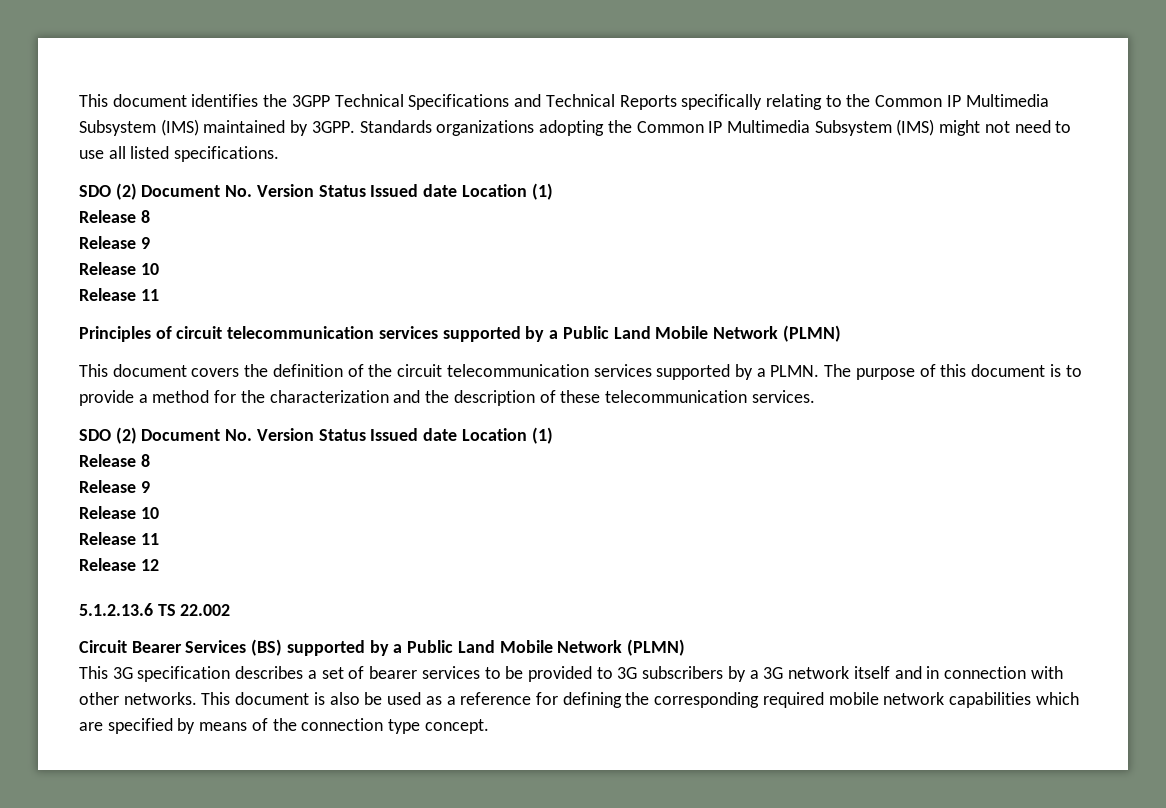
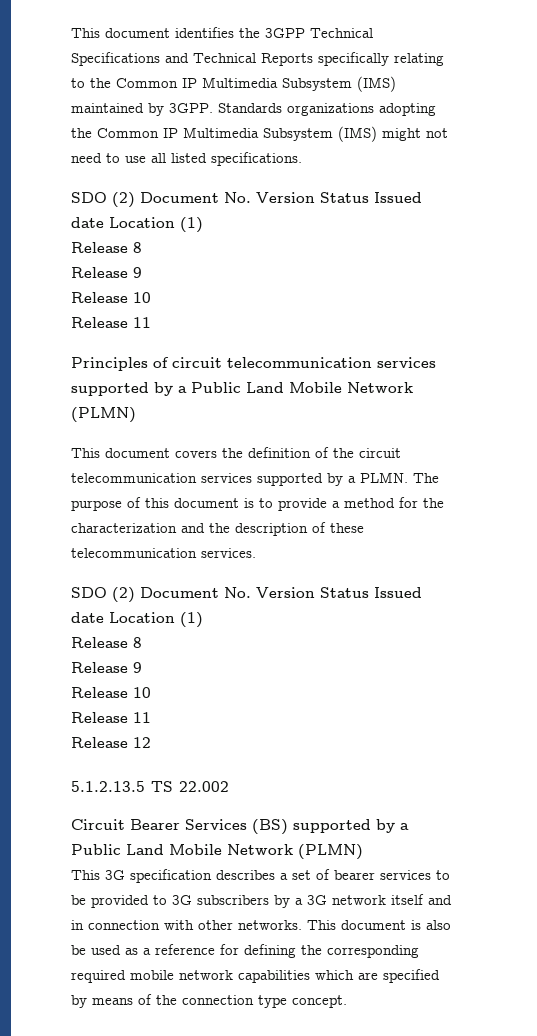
[79,603,153,616] 5.1.2.13.6 -> [71,781,145,792] 5.1.2.13.5

